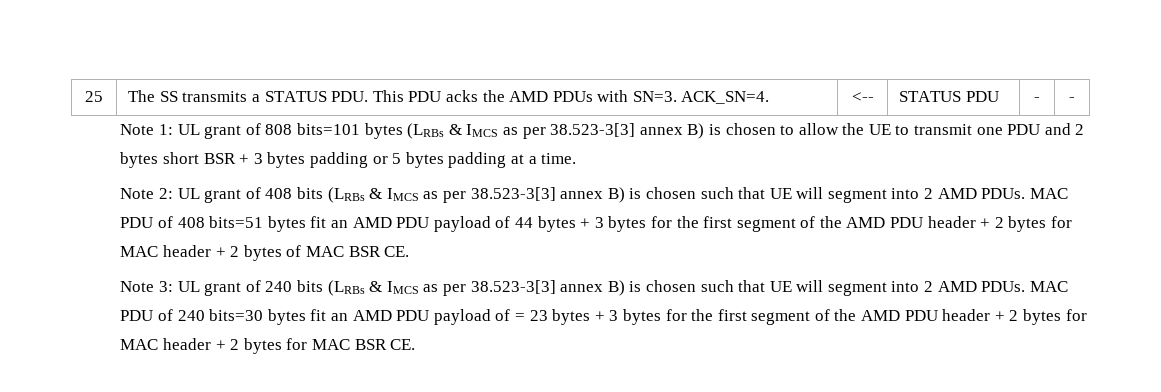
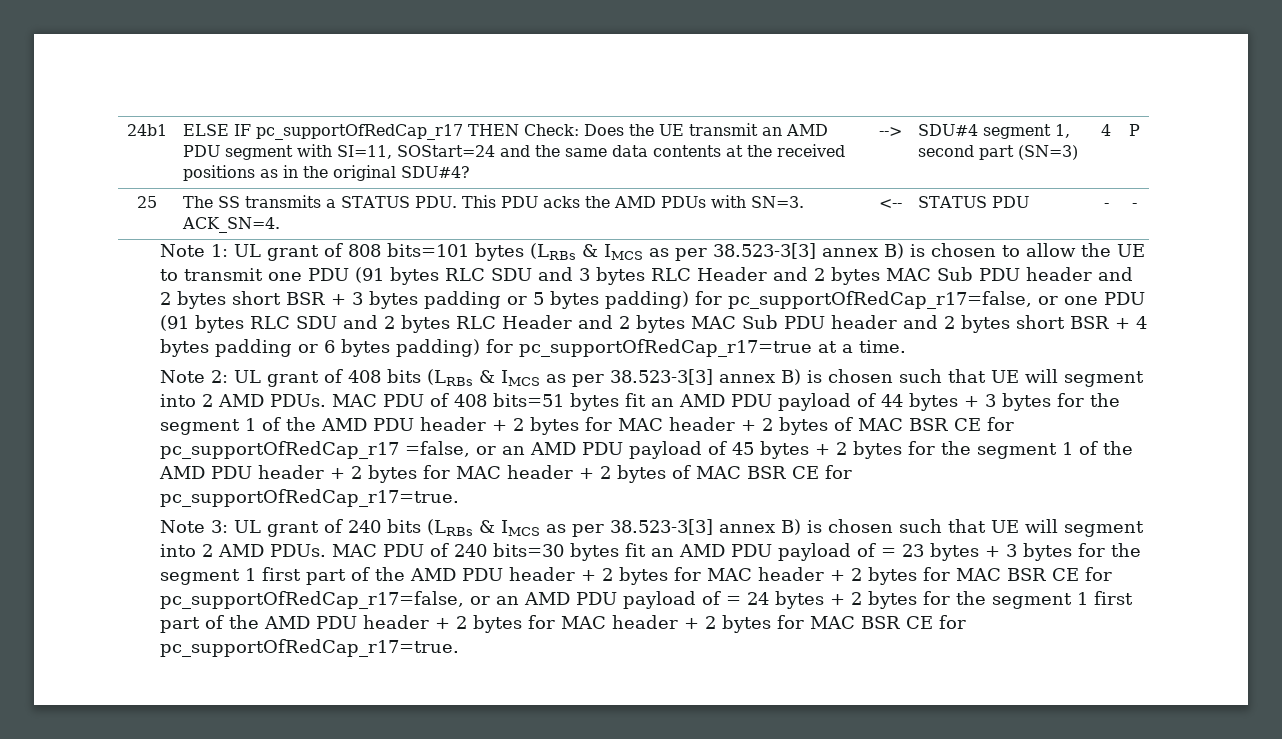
(85, 96) none -> [127,124,167,136] [183,123,829,140] [183,144,846,160] [183,165,471,181] [879,127,902,136] [918,124,1071,139] [918,145,1079,160] [1101,124,1111,136] [1128,124,1140,136] 24b1 | ELSE IF pc_supportOfRedCap_r17 THEN Check: Does the UE transmit an AMD PDU segment with SI=11, SOStart=24 and the same data contents at the received positions as in the original SDU#4? | --> | SDU#4 segment 1, second part (SN=3) | 4 | P //
(1041, 129) none -> [354,267,1092,285] (91 bytes RLC SDU and 3 bytes RLC Header and 2 bytes MAC Sub PDU header
[448,152,507,168] padding -> [604,291,1145,309] [159,315,1147,333] [159,339,812,357] padding) for pc_supportOfRedCap_r17=false, or one PDU (91 bytes RLC SDU and 2 bytes RLC Header and 2 bytes MAC Sub PDU header and 2 bytes short BSR + 4 bytes padding or 6 bytes padding) for pc_supportOfRedCap_r17=true
[703,216,796,232] first segment -> [159,418,256,435] segment 1
[384,246,410,257] CE. -> [953,417,1014,431] [159,441,1133,459] [158,465,852,483] [159,489,459,507] CE for pc_supportOfRedCap_r17 =false, or an AMD PDU payload of 45 bytes + 2 bytes for the segment 1 of the AMD PDU header + 2 bytes for MAC header + 2 bytes of MAC BSR CE for pc_supportOfRedCap_r17=true.
[717,309,811,325] first segment -> [159,567,346,585] segment 1 first part
[390,339,416,350] CE. -> [1051,567,1112,581] [159,591,1133,609] [159,615,966,633] [159,639,459,657] CE for pc_supportOfRedCap_r17=false, or an AMD PDU payload of = 24 bytes + 2 bytes for the segment 1 first part of the AMD PDU header + 2 bytes for MAC header + 2 bytes for MAC BSR CE for pc_supportOfRedCap_r17=true.

